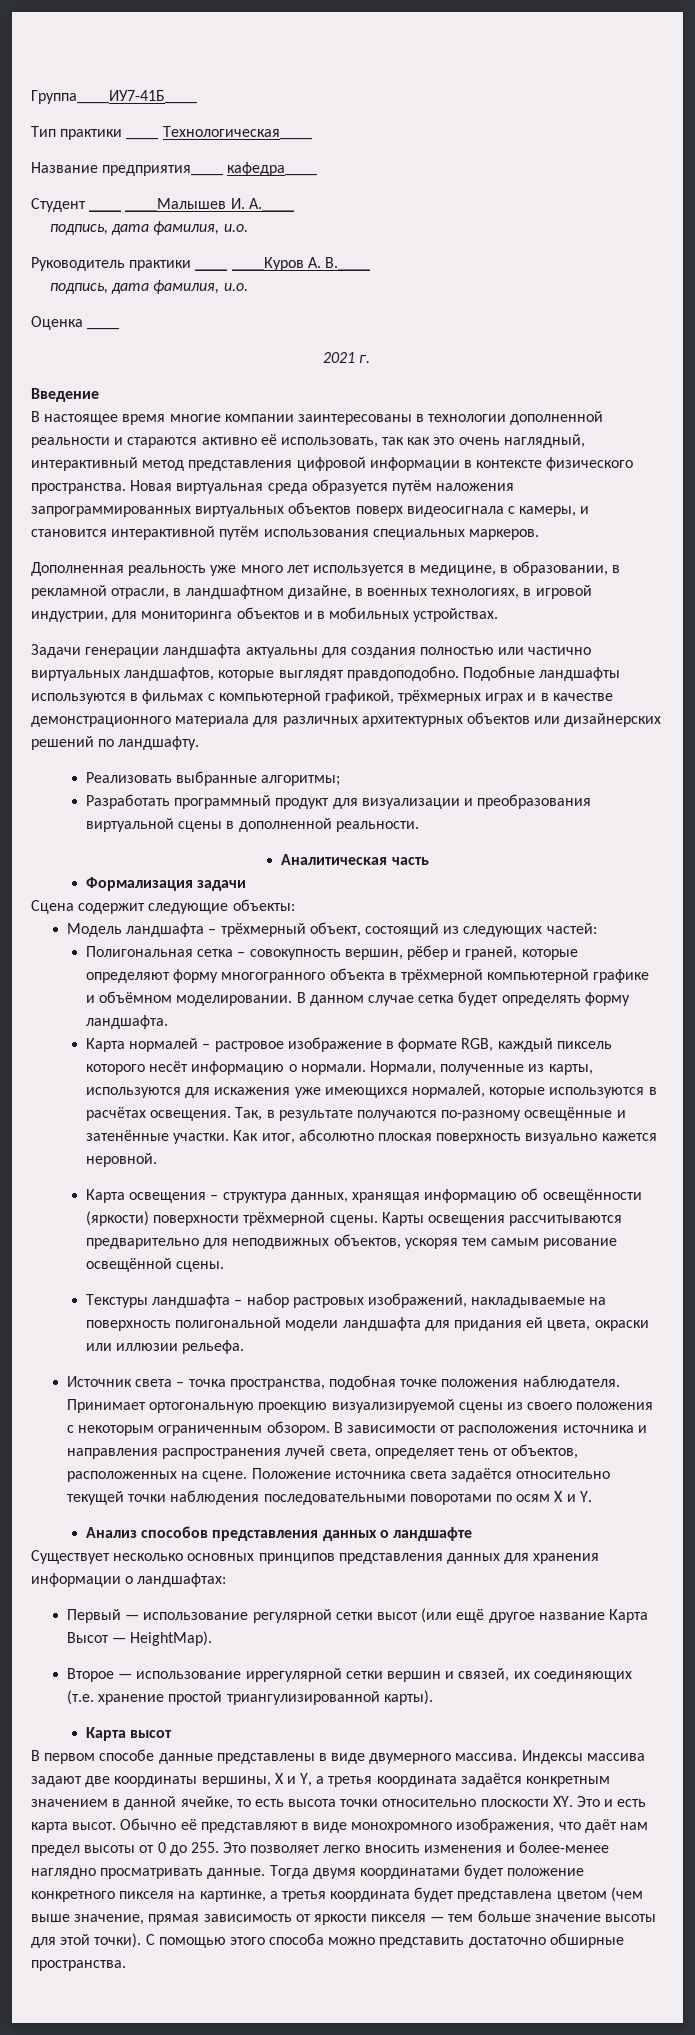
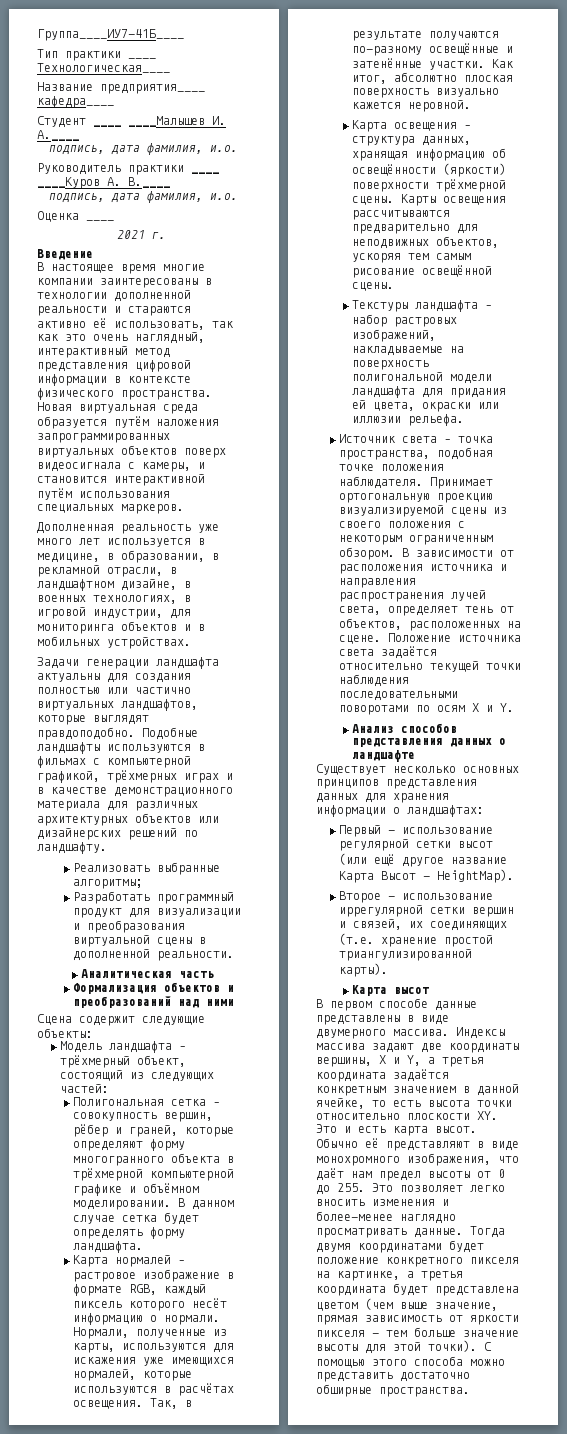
[197,880,247,891] задачи -> [163,982,234,992] [72,996,234,1008] объектов и преобразований над ними

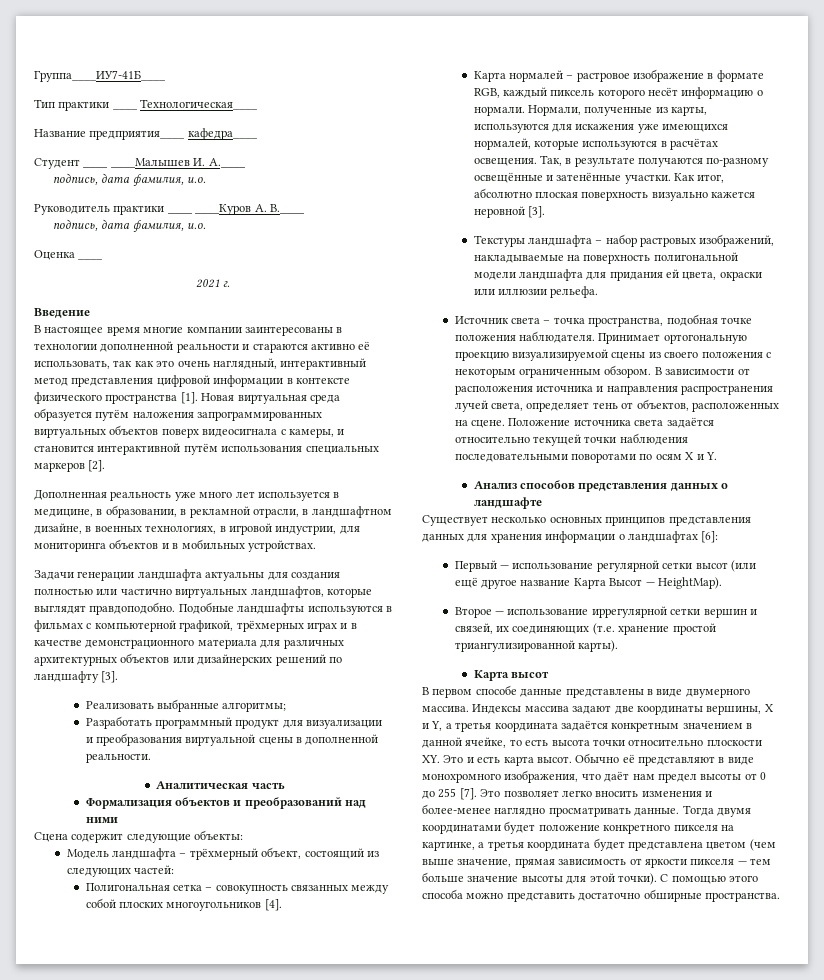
[121,390,212,400] пространства. -> [105,392,198,404] пространства [1].
[121,504,184,514] маркеров. -> [34,460,106,472] маркеров [2].
[37,842,107,854] ландшафту. -> [34,671,119,683] ландшафту [3].
[163,1112,213,1122] [72,1124,234,1137] [72,1139,185,1151] [72,1153,234,1166] [72,1168,234,1181] [72,1183,199,1196] [72,1198,234,1210] [72,1212,199,1225] [72,1227,185,1239] [72,1241,143,1253] вершин, рёбер и граней, которые определяют форму многогранного объекта в трёхмерной компьютерной графике и объёмном моделировании. В данном случае сетка будет определять форму ландшафта. -> [291,885,390,894] [85,898,282,911] связанных между собой плоских многоугольников [4].
[407,100,471,112] [351,120,471,132] [351,136,471,146] [351,148,506,161] [351,163,506,177] [351,179,506,192] [351,194,506,206] [351,210,450,220] [351,224,478,234] [351,236,499,249] [351,253,471,263] [351,265,492,278] [351,282,394,291] неровной. // Карта освещения – структура данных, хранящая информацию об освещённости (яркости) поверхности трёхмерной сцены. Карты освещения рассчитываются предварительно для неподвижных объектов, ускоряя тем самым рисование освещённой сцены. -> [473,206,545,218] неровной [3].
[407,805,484,817] ландшафтах: -> [627,531,719,543] ландшафтах [6]:
[337,1183,365,1192] 255. -> [438,788,477,800] 255 [7].

